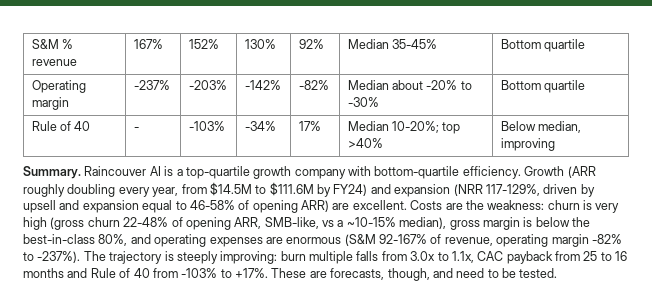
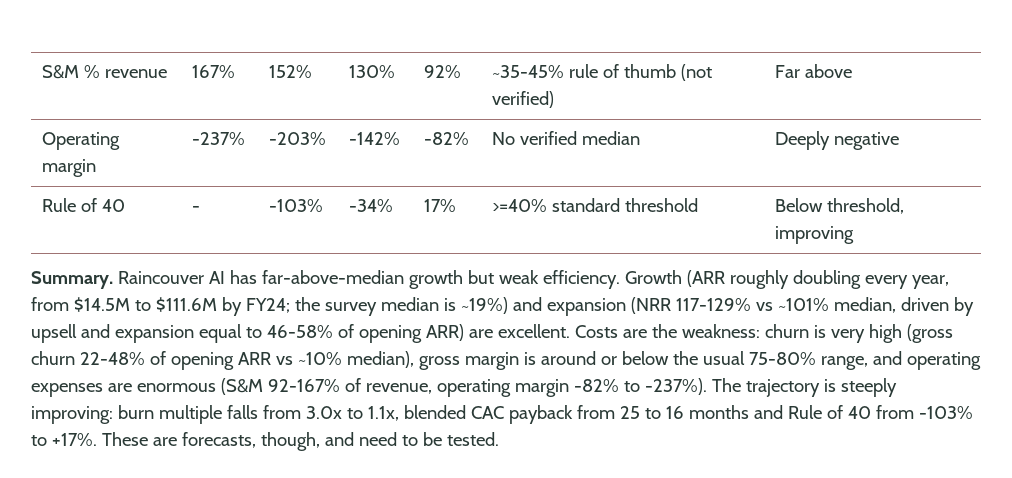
[347,39,438,49] [500,39,586,52] Median 35-45% | Bottom quartile -> [492,64,713,81] [492,91,555,108] [775,64,853,78] ~35-45% rule of thumb (not verified) | Far above
[347,80,472,90] [347,97,379,107] [500,80,586,93] Median about -20% to -30% | Bottom quartile -> [492,131,641,145] [775,131,900,150] No verified median | Deeply negative
[347,121,461,134] [347,138,383,148] Median 10-20%; top >40% -> [492,198,699,212] >=40% standard threshold
[538,121,582,133] median, -> [827,198,905,214] threshold,
[164,166,460,179] is a top-quartile growth company with bottom-quartile -> [229,270,539,289] has far-above-median growth but weak
[333,184,540,197] FY24) and expansion (NRR 117-129%, -> [245,297,896,316] FY24; the survey median is ~19%) and expansion (NRR 117-129% vs ~101% median,
[234,217,590,230] [23,234,128,246] ARR, SMB-like, vs a ~10-15% median), gross margin is below the best-in-class 80%, -> [237,351,868,370] ARR vs ~10% median), gross margin is around or below the usual 75-80% range,
(474, 257) none -> [403,405,466,419] blended

